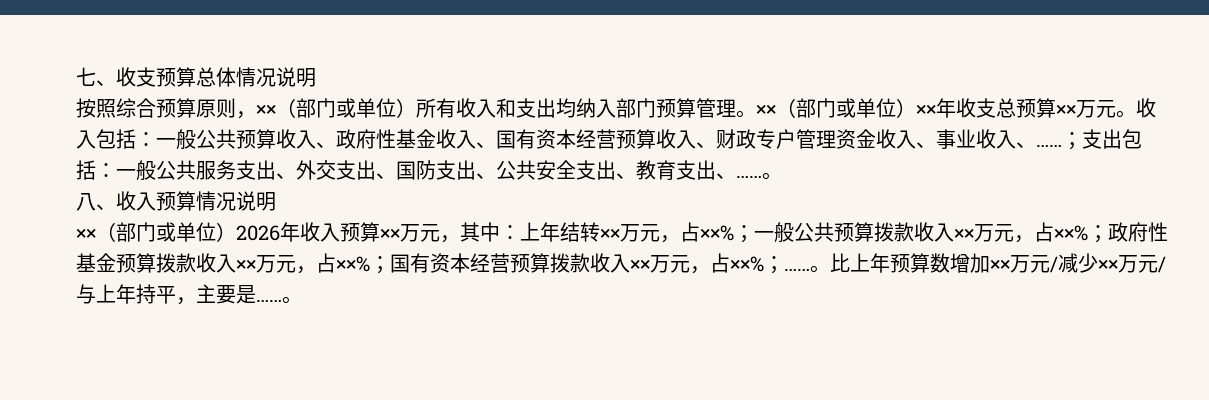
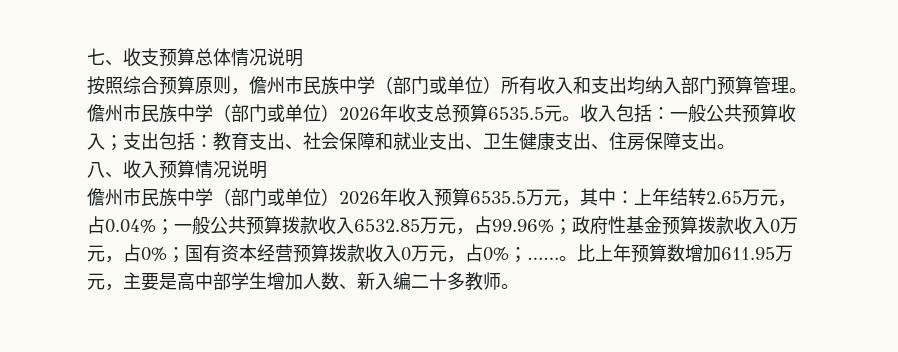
[256,104,276,116] ×× -> [249,76,375,95] 儋州市民族中学
[756,98,936,118] ××（部门或单位）×× -> [87,104,380,123] 儋州市民族中学（部门或单位）2026
[1056,100,1096,118] ××万 -> [488,107,544,120] 6535.5
[316,129,1142,150] [76,160,762,180] 、政府性基金收入、国有资本经营预算收入、财政专户管理资金收入、事业收入、……；支出包括：一般公共服务支出、外交支出、国防支出、公共安全支出、教育支出、…… -> [105,132,717,151] ；支出包括：教育支出、社会保障和就业支出、卫生健康支出、住房保障支出
[76,228,96,240] ×× -> [87,188,213,207] 儋州市民族中学
[380,228,400,240] ×× -> [470,191,526,204] 6535.5
[600,222,734,243] ××万元，占××% -> [706,189,796,207] [87,216,156,234] 2.65万元，占0.04%
[954,222,1088,243] ××万元，占××% -> [354,216,554,235] 6532.85万元，占99.96%
[236,253,370,274] ××万元，占××% -> [770,217,798,234] [87,244,167,263] 0万元，占0%
[630,253,764,274] ××万元，占××% -> [401,244,509,263] 0万元，占0%
[990,253,1166,273] [76,284,282,305] ××万元/减少××万元/与上年持平，主要是…… -> [721,245,793,262] [87,272,501,291] 611.95万元，主要是高中部学生增加人数、新入编二十多教师

